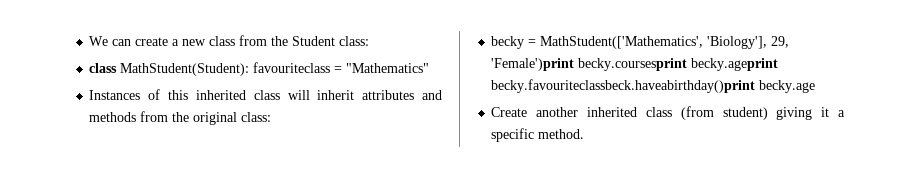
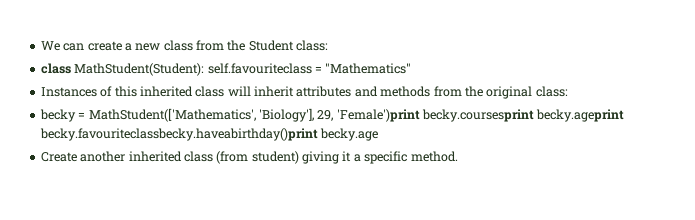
[253,62,331,73] favouriteclass -> [207,63,312,74] self.favouriteclass
[491,79,756,93] becky.favouriteclassbeck.haveabirthday()print -> [39,128,318,141] becky.favouriteclassbecky.haveabirthday()print

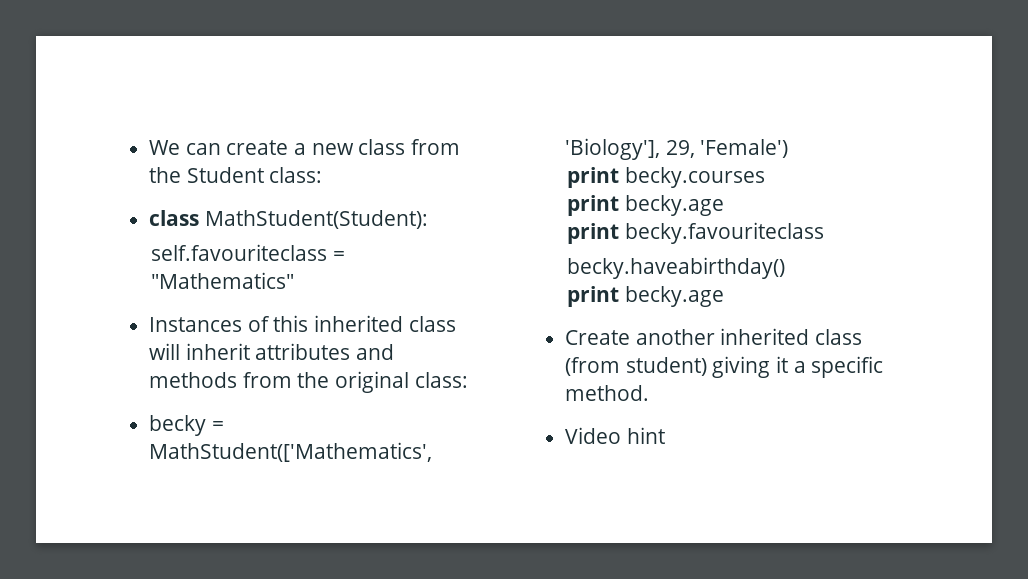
(205, 69) none -> (428, 219) //
[336,109,625,122] [39,128,318,141] 'Female')print becky.coursesprint becky.ageprint becky.favouriteclassbecky.haveabirthday()print -> [700,139,789,158] [567,167,766,188] [567,195,725,216] [567,222,825,244] [567,257,786,279] [567,286,620,307] 'Female') // print becky.courses // print becky.age // print becky.favouriteclass // becky.haveabirthday() // print
(458, 156) none -> [565,427,665,444] // Video hint

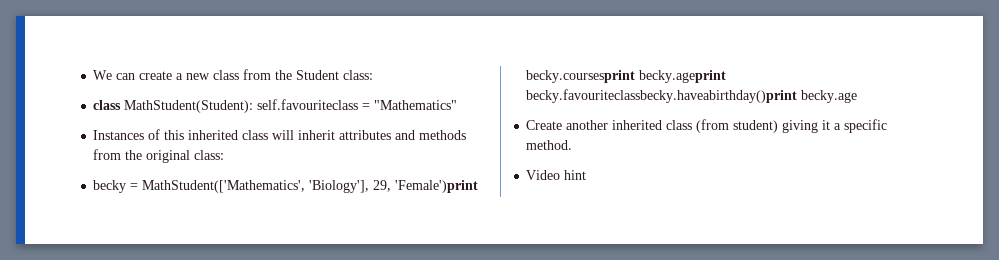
(428, 219) // -> (254, 106) none
[700,139,789,158] [567,167,766,188] [567,195,725,216] [567,222,825,244] [567,257,786,279] [567,286,620,307] 'Female') // print becky.courses // print becky.age // print becky.favouriteclass // becky.haveabirthday() // print -> [395,180,479,193] [526,70,727,83] [526,89,798,103] 'Female')print becky.coursesprint becky.ageprint becky.favouriteclassbecky.haveabirthday()print

